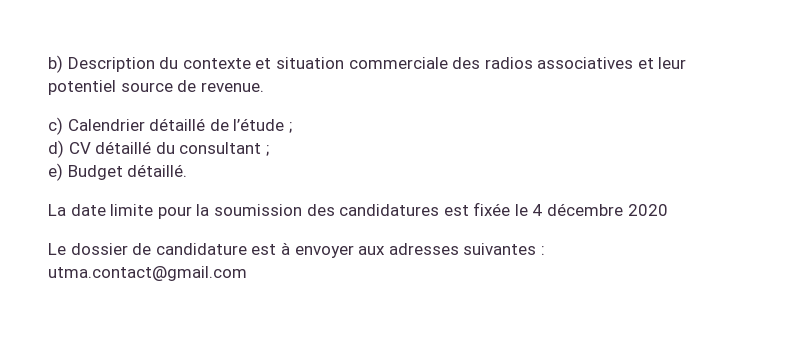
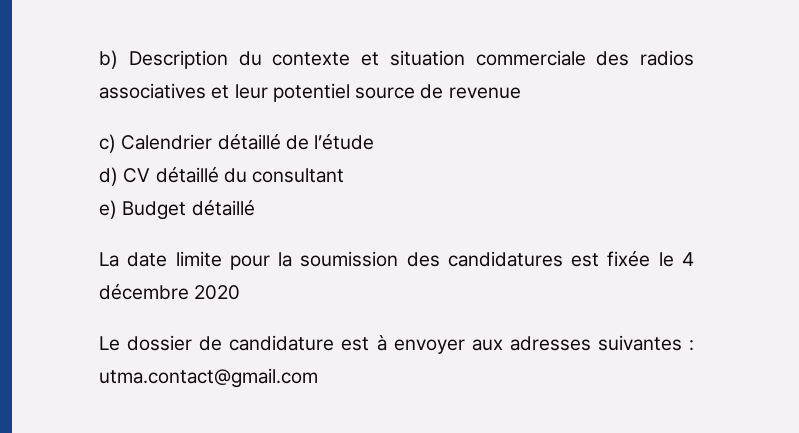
[200,82,264,92] revenue. -> [448,87,521,99] revenue
[288,122,292,133] ; -> (375, 142) none
[265,145,269,156] ; -> (345, 175) none
[127,164,188,177] détaillé. -> [191,200,255,216] détaillé

